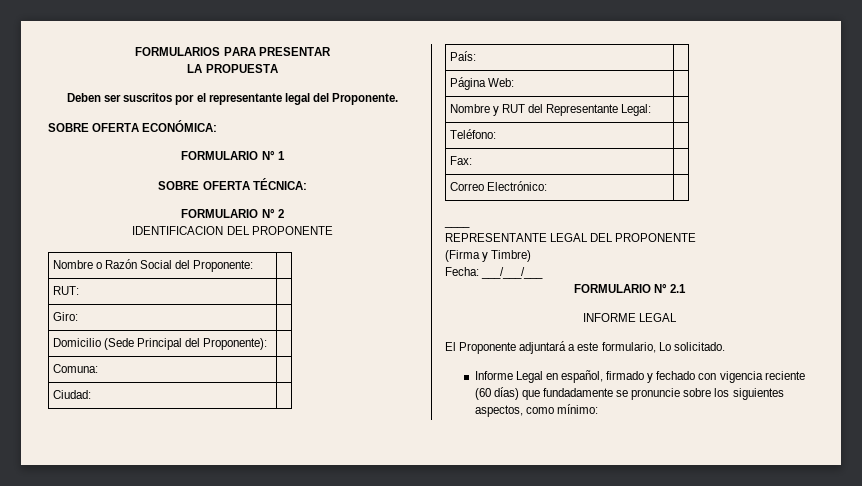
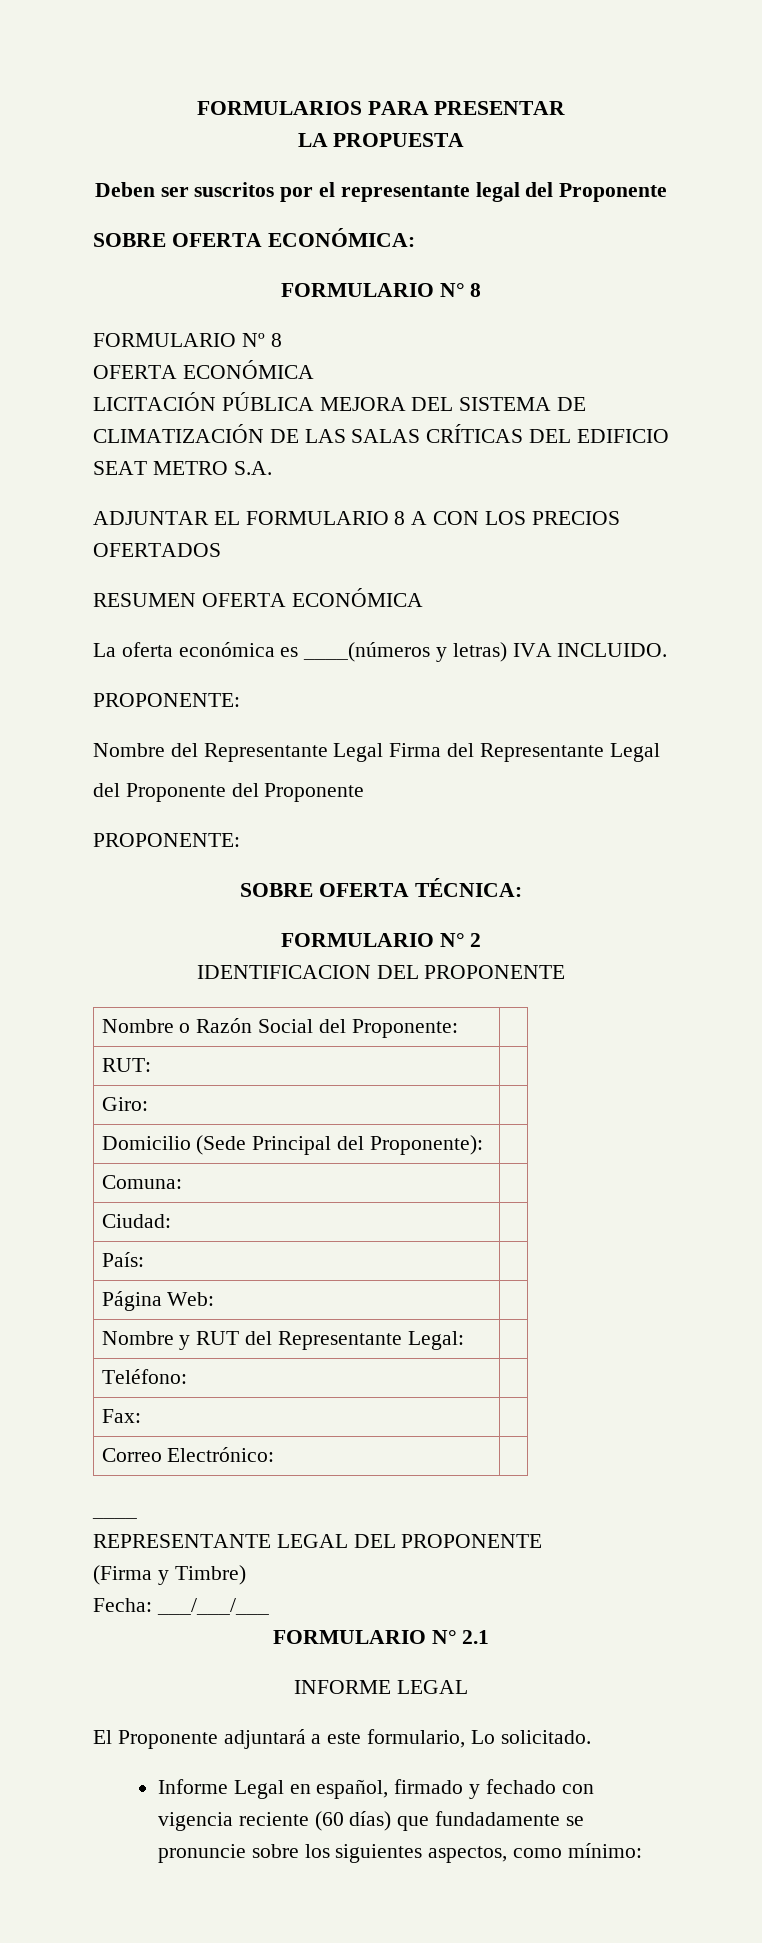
[331,93,398,105] Proponente. -> [559,183,668,202] Proponente
[277,151,285,160] 1 -> [470,283,482,297] [93,333,282,347] [93,360,314,379] [93,392,587,411] [93,424,669,443] [93,461,272,475] [93,511,620,525] [93,543,221,557] [93,588,423,607] [93,642,668,662] [93,693,240,707] [93,743,660,762] [93,783,365,802] [93,833,240,847] 8 // FORMULARIO Nº 8 // OFERTA ECONÓMICA // LICITACIÓN PÚBLICA MEJORA DEL SISTEMA DE CLIMATIZACIÓN DE LAS SALAS CRÍTICAS DEL EDIFICIO SEAT METRO S.A. // ADJUNTAR EL FORMULARIO 8 A CON LOS PRECIOS OFERTADOS // RESUMEN OFERTA ECONÓMICA // La oferta económica es ____(números y letras) IVA INCLUIDO. // PROPONENTE: // Nombre del Representante Legal Firma del Representante Legal // del Proponente del Proponente // PROPONENTE:

